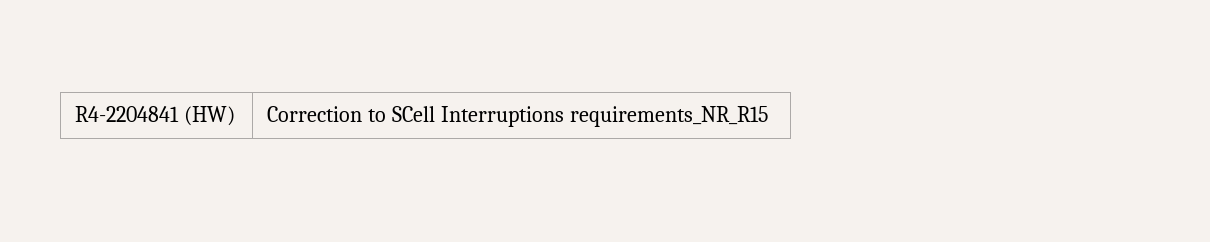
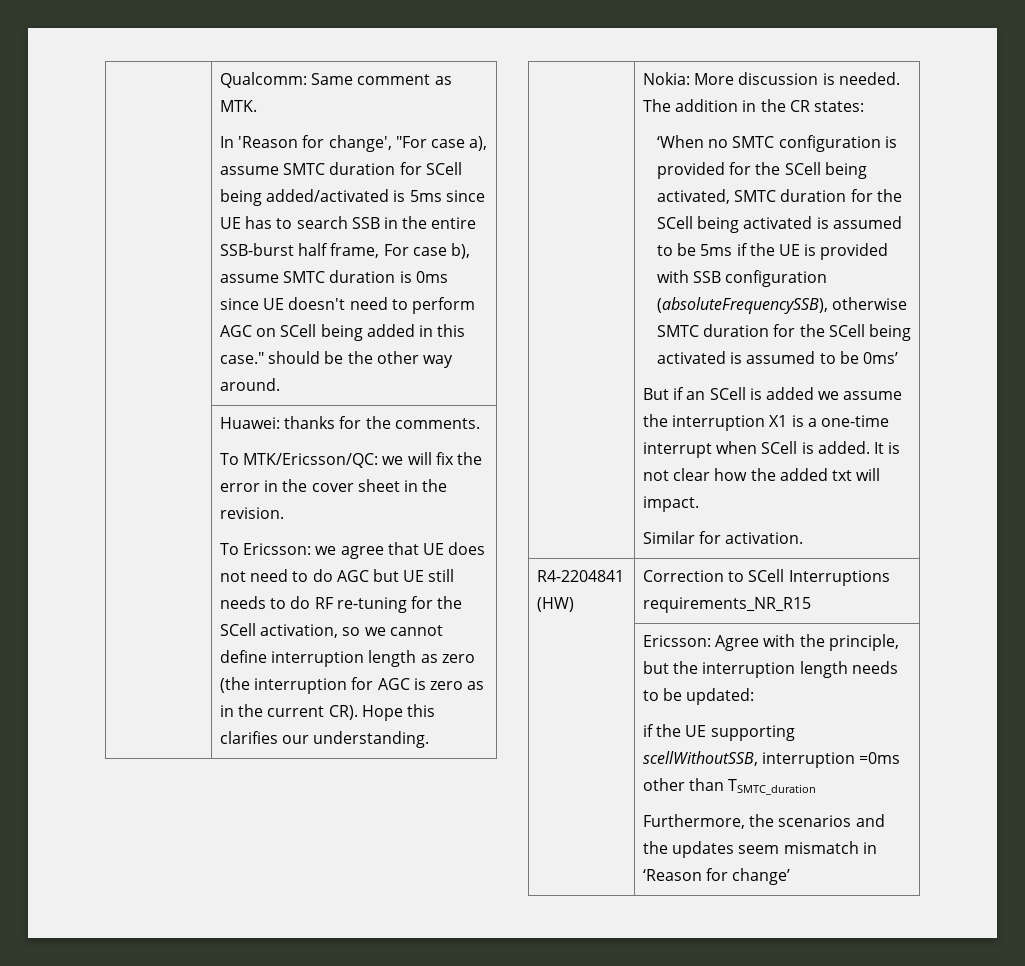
(74, 114) none -> [220,72,452,88] [220,100,258,112] [220,135,488,152] [220,162,462,175] [220,189,485,206] [220,216,477,229] [220,243,471,259] [220,270,448,283] [220,297,476,314] [220,324,466,341] [220,351,454,368] [220,378,281,391] [220,416,480,429] [220,452,483,468] [220,479,448,492] [220,507,285,519] [220,542,486,559] [220,569,455,582] [220,596,463,613] [220,623,443,638] [220,650,475,667] [220,677,485,694] [220,704,436,721] [220,731,430,748] [643,72,900,85] [643,99,865,112] [656,135,897,152] [656,162,867,179] [656,189,902,204] [656,216,902,233] [656,243,889,260] [656,270,828,287] [656,297,908,314] [656,324,911,341] [656,351,898,364] [643,387,903,400] [643,414,890,431] [643,441,901,458] [643,468,881,481] [643,496,700,512] [643,531,804,544] | Qualcomm: Same comment as MTK. // In 'Reason for change', "For case a), assume SMTC duration for SCell being added/activated is 5ms since UE has to search SSB in the entire SSB-burst half frame, For case b), assume SMTC duration is 0ms since UE doesn't need to perform AGC on SCell being added in this case." should be the other way around. // | Huawei: thanks for the comments. // To MTK/Ericsson/QC: we will fix the error in the cover sheet in the revision. // To Ericsson: we agree that UE does not need to do AGC but UE still needs to do RF re-tuning for the SCell activation, so we cannot define interruption length as zero (the interruption for AGC is zero as in the current CR). Hope this clarifies our understanding. // | Nokia: More discussion is needed. The addition in the CR states: // ‘When no SMTC configuration is provided for the SCell being activated, SMTC duration for the SCell being activated is assumed to be 5ms if the UE is provided with SSB configuration (absoluteFrequencySSB), otherwise SMTC duration for the SCell being activated is assumed to be 0ms’ // But if an SCell is added we assume the interruption X1 is a one-time interrupt when SCell is added. It is not clear how the added txt will impact. // Similar for activation. //
(768, 116) none -> [643,634,899,651] [643,661,898,678] [643,688,755,705] [643,724,795,741] [643,751,901,768] [643,778,817,795] [643,814,885,829] [643,841,877,858] [643,868,791,885] // | Ericsson: Agree with the principle, but the interruption length needs to be updated: // if the UE supporting scellWithoutSSB, interruption =0ms other than TSMTC_duration // Furthermore, the scenarios and the updates seem mismatch in ‘Reason for change’

